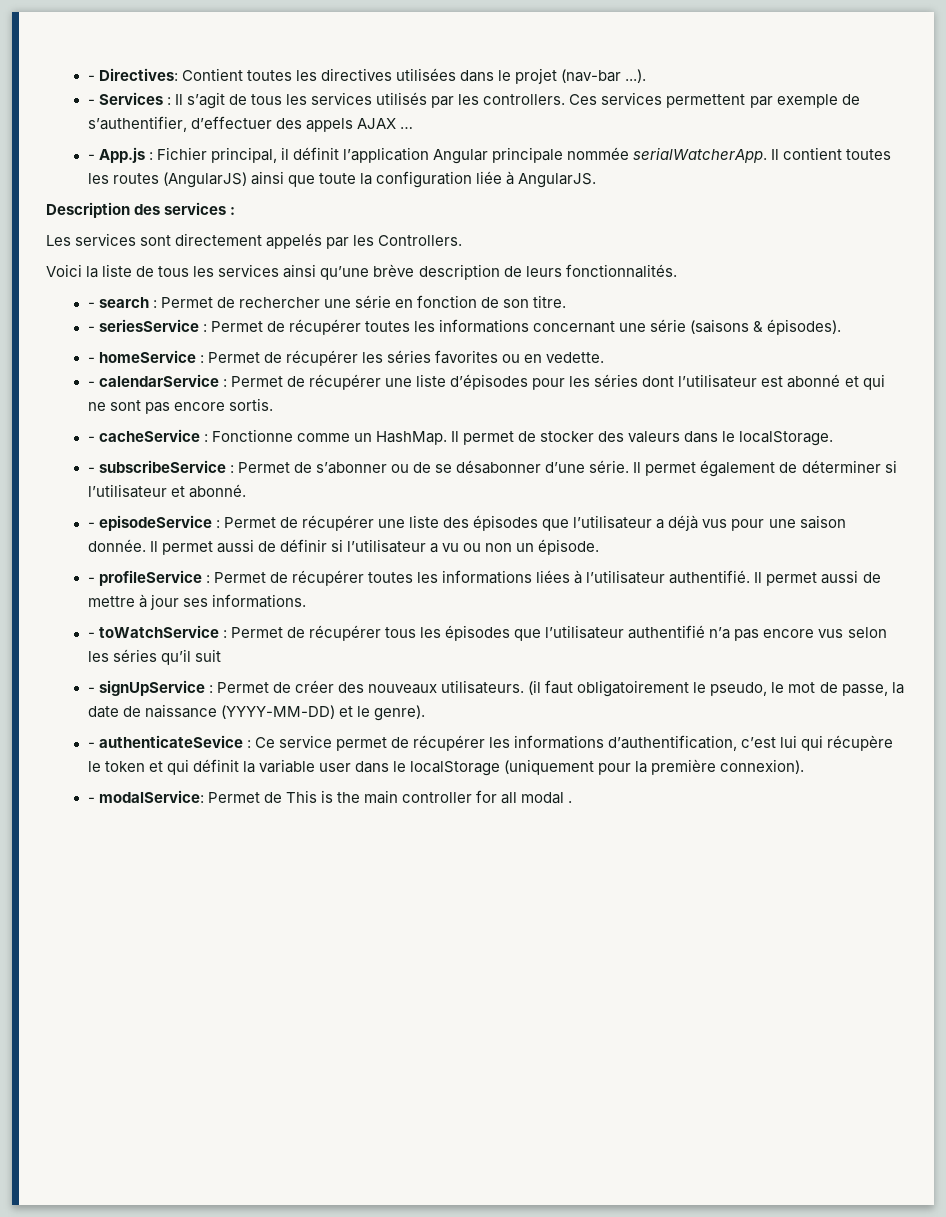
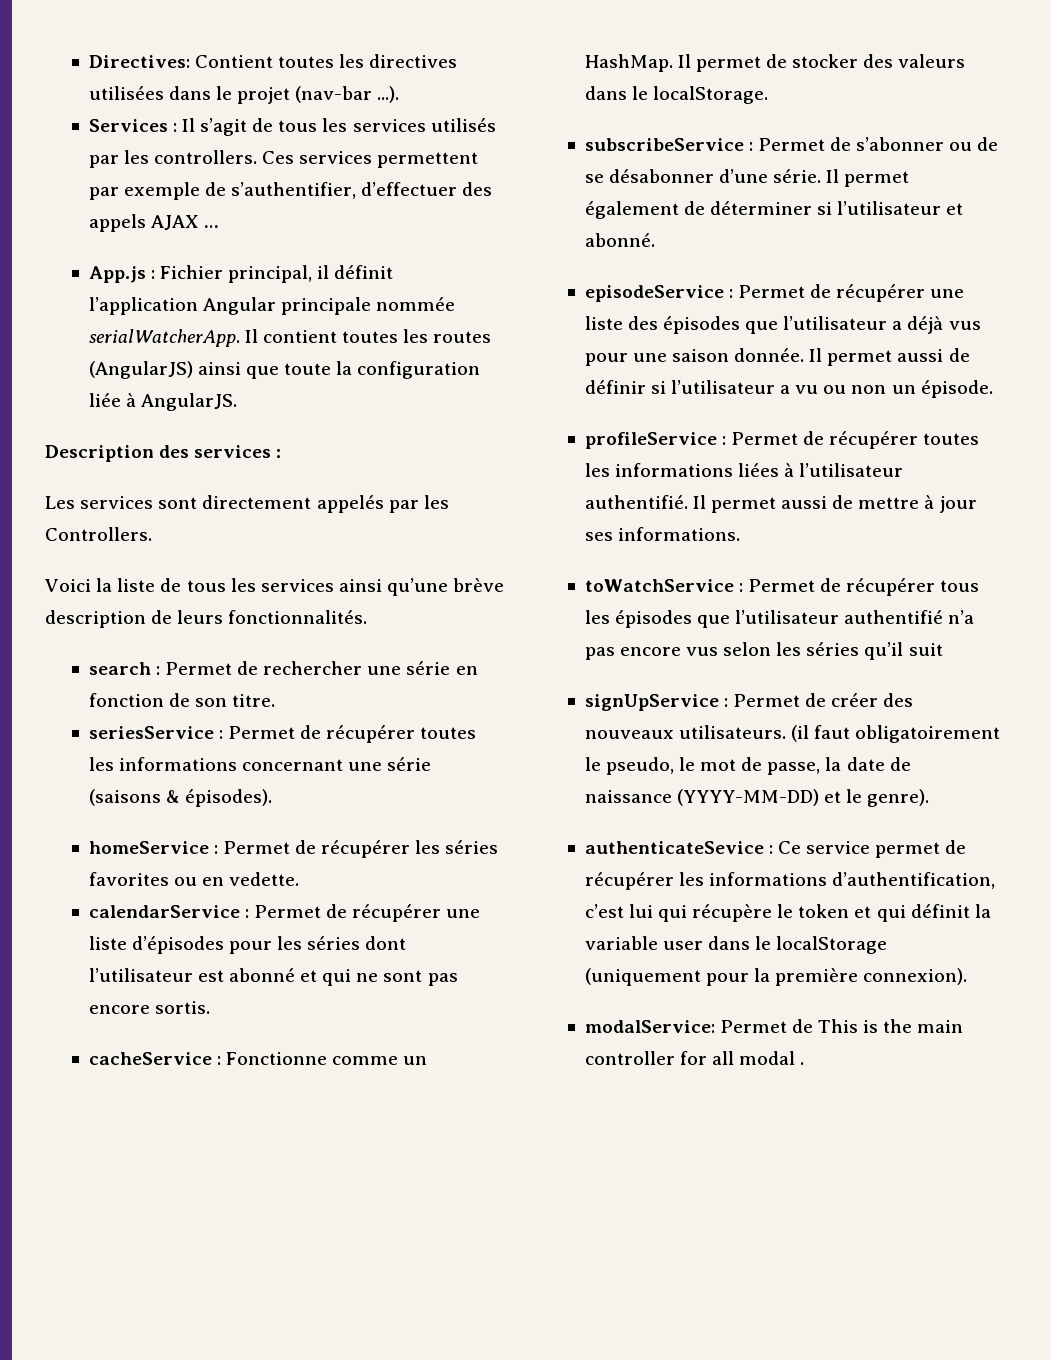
[87,75,95,81] - -> (88, 61) none
[87,99,95,105] - -> (400, 94) none
[87,154,95,160] - -> (219, 226) none
[87,302,95,308] - -> (368, 617) none
[87,326,95,332] - -> (276, 700) none
[87,357,95,363] - -> (272, 798) none
[87,381,95,387] - -> (300, 879) none
[87,436,95,442] - -> (210, 1007) none
[87,467,95,473] - -> (768, 95) none
[87,522,95,528] - -> (655, 240) none
[87,577,95,583] - -> (993, 389) none
[87,632,95,638] - -> (740, 534) none
[87,687,95,693] - -> (943, 649) none
[87,742,95,748] - -> (930, 798) none
[87,797,95,803] - -> (968, 976) none

